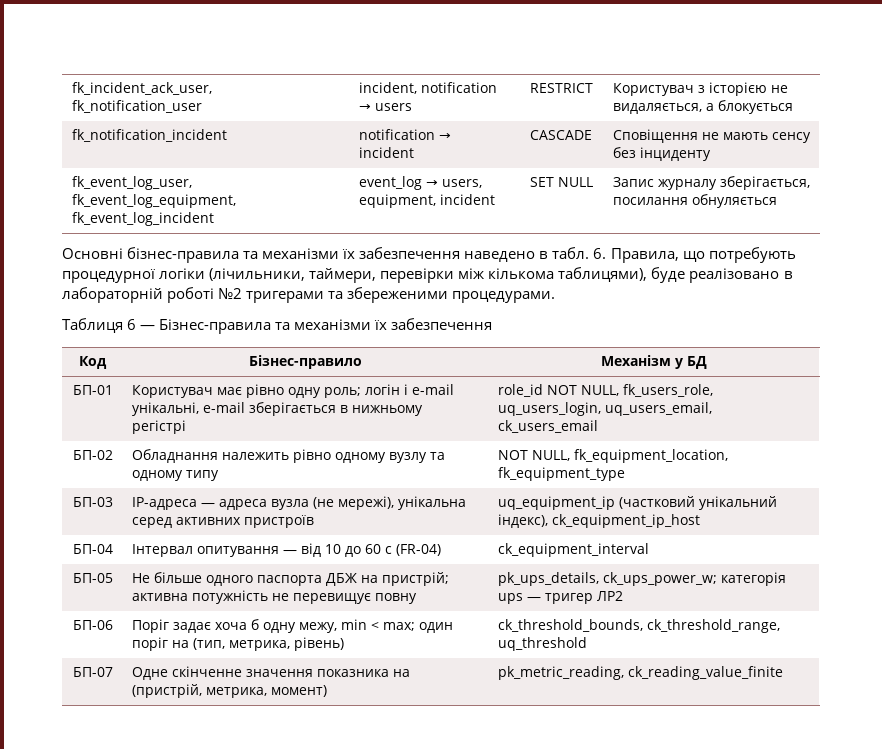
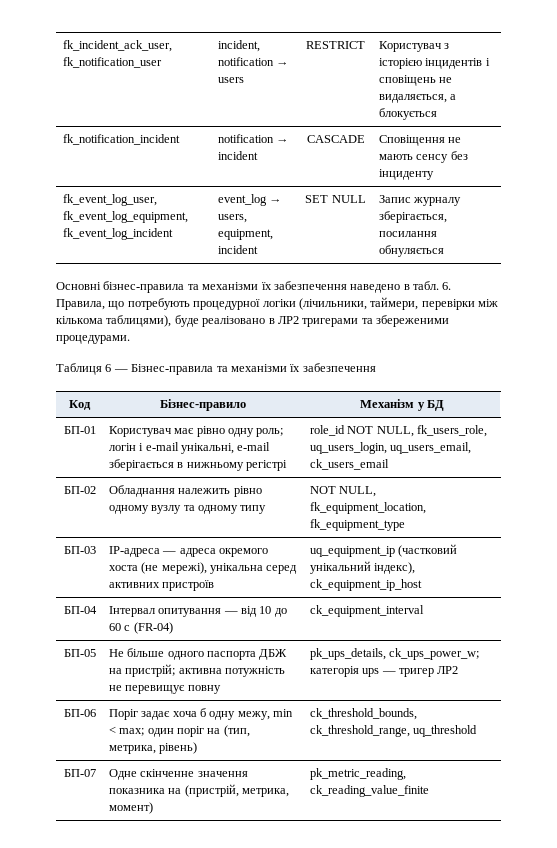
(767, 89) none -> [425,58,490,69] [378,75,436,86] інцидентів і сповіщень
[62,287,243,303] лабораторній роботі №2 -> [277,316,299,324] ЛР2
[270,499,309,510] вузла -> [218,548,268,557] [108,565,138,571] окремого хоста

